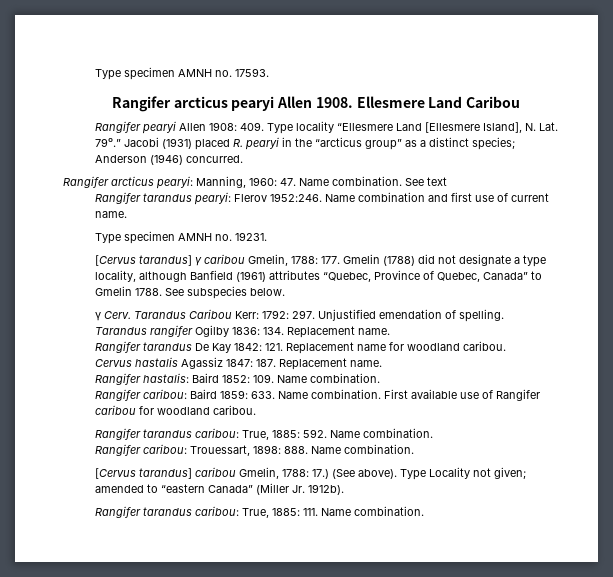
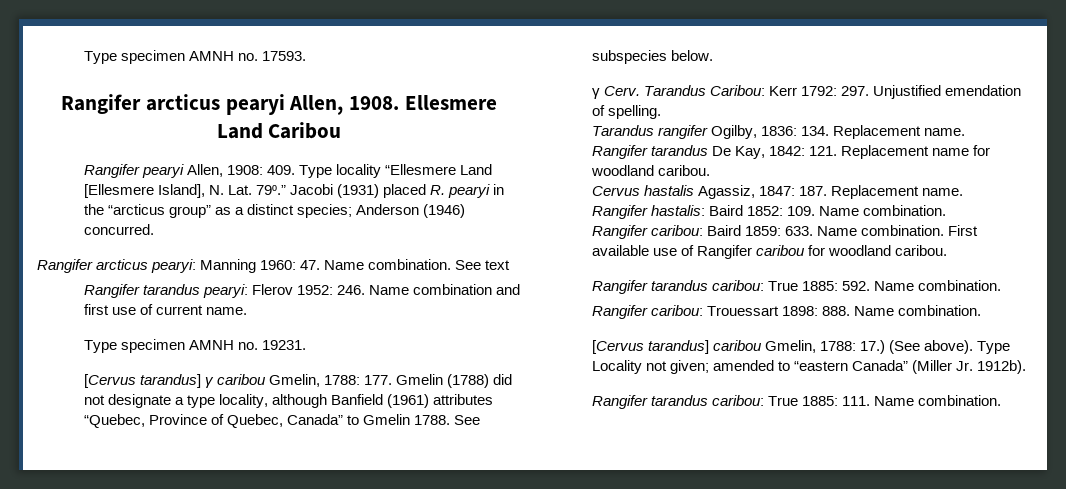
[277,96,313,108] Allen -> [289,95,344,115] Allen,
[179,123,207,131] Allen -> [186,164,223,177] Allen,
[196,176,246,188] Manning, -> [200,259,257,273] Manning
[270,193,323,202] 1952:246. -> [296,285,365,295] 1952: 246.
[189,309,260,319] Caribou Kerr: -> [709,85,797,96] Caribou: Kerr
[195,325,230,337] Ogilby -> [710,125,757,139] Ogilby,
[212,343,232,353] Kay -> [734,146,765,159] Kay,
[181,357,224,369] Agassiz -> [697,185,755,199] Agassiz,
[242,430,270,440] True, -> [767,281,798,291] True
[190,445,251,456] Trouessart, -> [706,306,779,316] Trouessart
[242,508,270,518] True, -> [767,396,798,406] True

